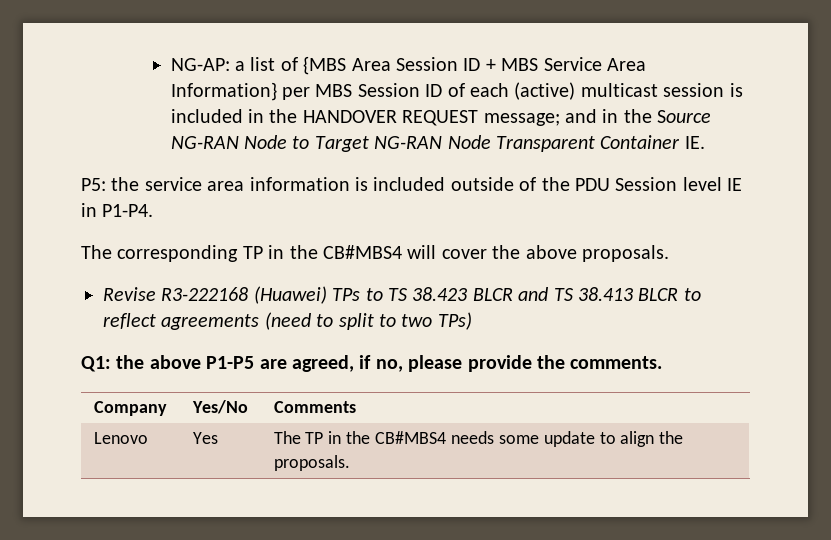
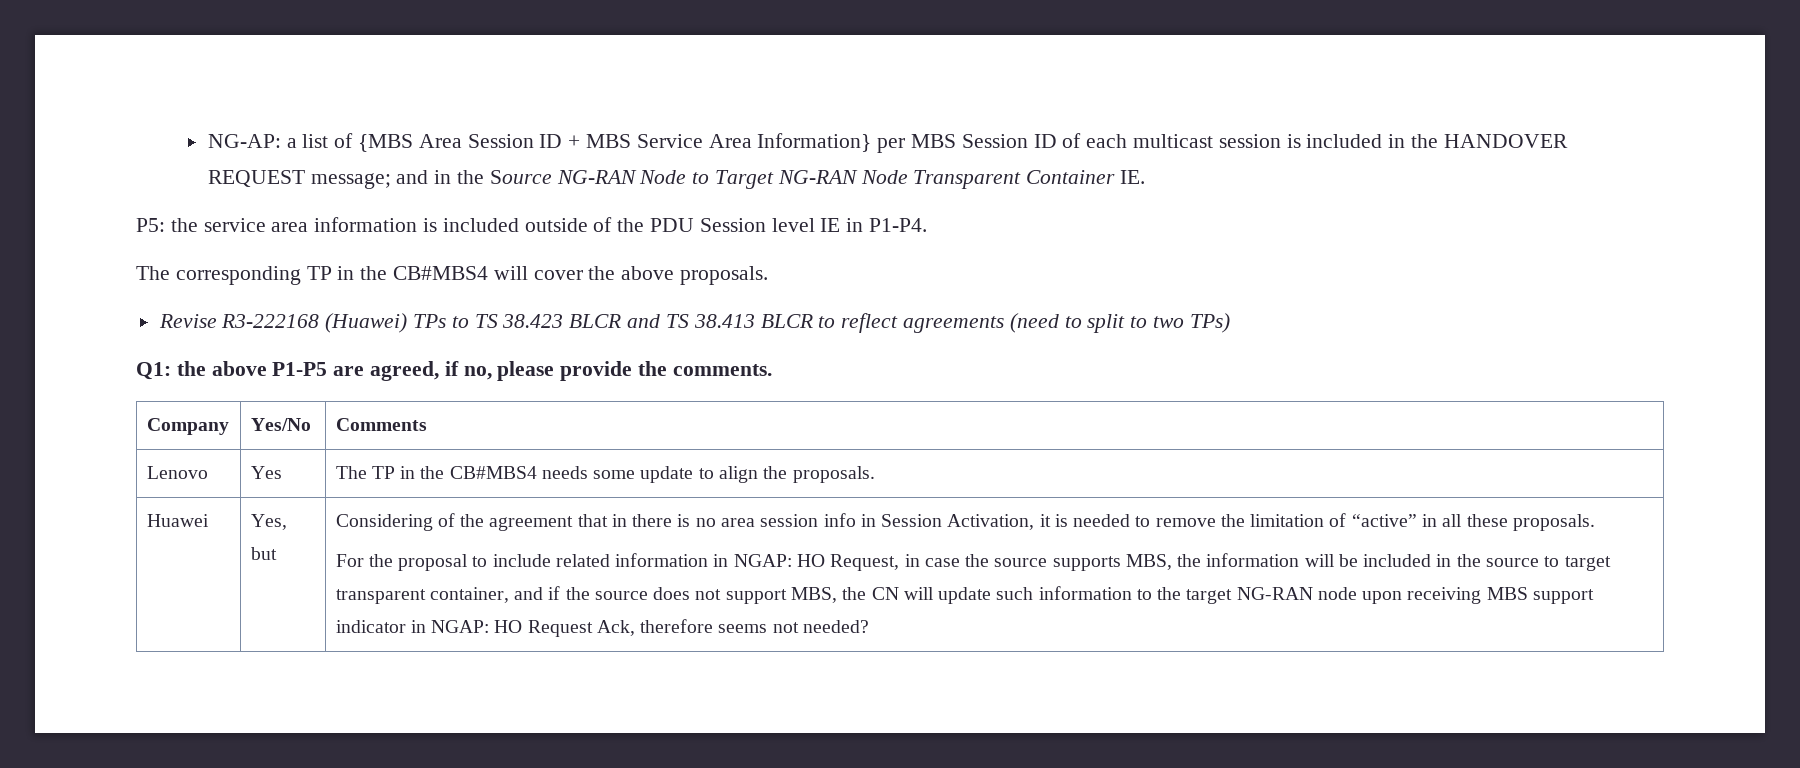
[514,82,576,100] (active) -> (1128, 141) none
(350, 463) none -> [146,514,209,527] [250,514,287,530] [250,547,277,560] [335,513,1595,531] [335,553,1611,571] [335,586,1594,604] [335,619,870,637] // Huawei | Yes, but | Considering of the agreement that in there is no area session info in Session Activation, it is needed to remove the limitation of “active” in all these proposals. // For the proposal to include related information in NGAP: HO Request, in case the source supports MBS, the information will be included in the source to target transparent container, and if the source does not support MBS, the CN will update such information to the target NG-RAN node upon receiving MBS support indicator in NGAP: HO Request Ack, therefore seems not needed?

